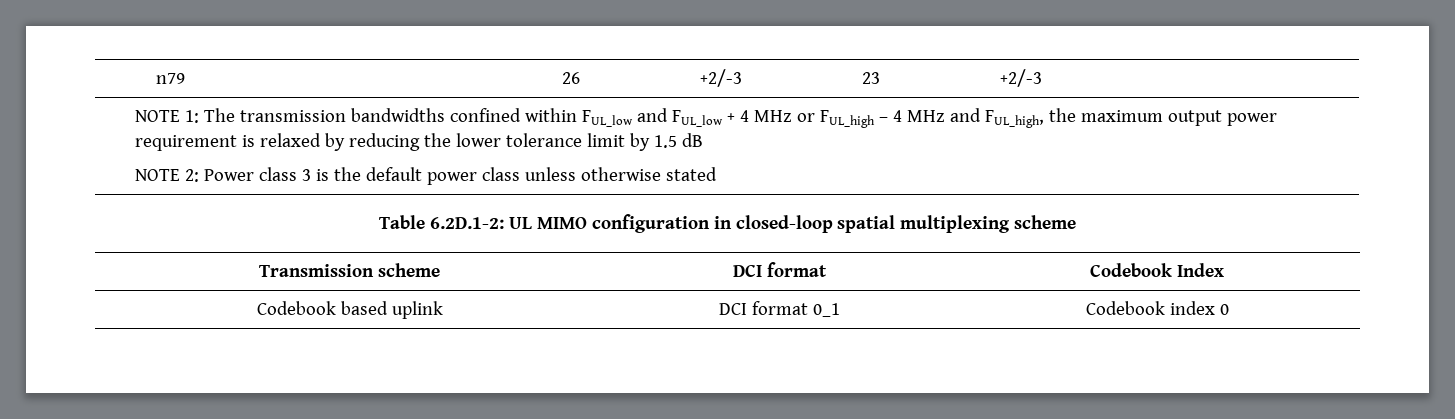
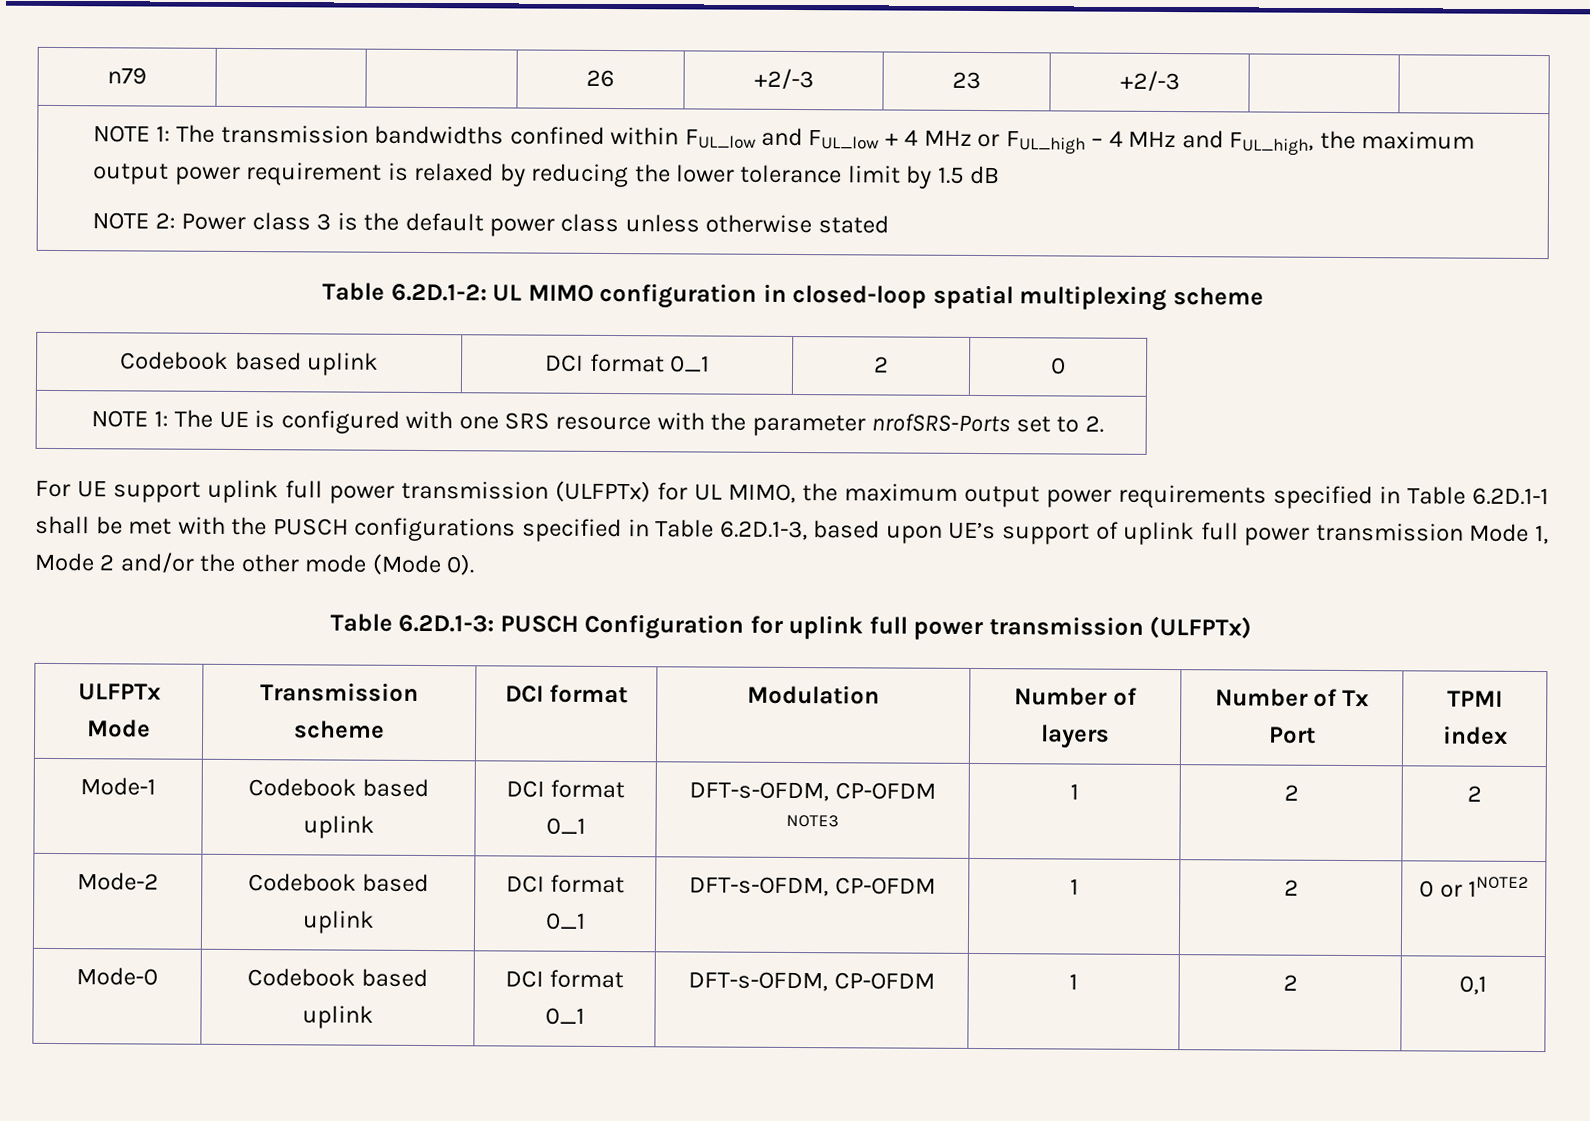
[259,263,440,277] [732,262,827,277] [1090,263,1224,277] [256,301,443,319] [718,301,840,317] [1085,301,1229,315] // Transmission scheme | DCI format | Codebook Index // Codebook based uplink | DCI format 0_1 | Codebook index 0 -> [120,351,379,376] [545,353,710,373] [874,356,889,373] [1051,357,1066,375] [91,409,1104,437] [35,479,1549,510] [35,515,1550,546] [34,552,476,576] [329,613,1253,641] [77,683,161,701] [87,719,151,738] [260,682,419,702] [294,720,385,739] [504,684,629,704] [747,684,880,705] [1014,687,1137,706] [1040,724,1110,749] [1214,688,1370,707] [1268,726,1316,744] [1447,690,1503,707] [1442,725,1508,745] [80,777,156,796] [247,778,430,798] [302,815,375,839] [505,779,626,799] [545,817,586,835] [689,781,936,802] [786,814,839,828] [1070,783,1079,800] [1283,784,1299,801] [1466,785,1482,802] [77,872,159,891] [247,873,430,893] [301,910,375,934] [505,874,626,894] [544,912,586,930] [689,876,936,897] [1070,878,1079,895] [1283,879,1299,896] [1419,876,1529,898] [76,967,158,986] [246,968,429,988] [301,1005,374,1029] [504,969,625,989] [544,1007,585,1025] [688,971,935,992] [1069,973,1078,990] [1282,974,1298,991] [1459,975,1487,995] // Codebook based uplink | DCI format 0_1 | 2 | 0 // NOTE 1: The UE is configured with one SRS resource with the parameter nrofSRS-Ports set to 2. // For UE support uplink full power transmission (ULFPTx) for UL MIMO, the maximum output power requirements specified in Table 6.2D.1-1 shall be met with the PUSCH configurations specified in Table 6.2D.1-3, based upon UE’s support of uplink full power transmission Mode 1, Mode 2 and/or the other mode (Mode 0). // Table 6.2D.1-3: PUSCH Configuration for uplink full power transmission (ULFPTx) // ULFPTx Mode | Transmission scheme | DCI format | Modulation | Number of layers | Number of Tx Port | TPMI index // Mode-1 | Codebook based uplink | DCI format 0_1 | DFT-s-OFDM, CP-OFDM NOTE3 | 1 | 2 | 2 // Mode-2 | Codebook based uplink | DCI format 0_1 | DFT-s-OFDM, CP-OFDM | 1 | 2 | 0 or 1NOTE2 // Mode-0 | Codebook based uplink | DCI format 0_1 | DFT-s-OFDM, CP-OFDM | 1 | 2 | 0,1

